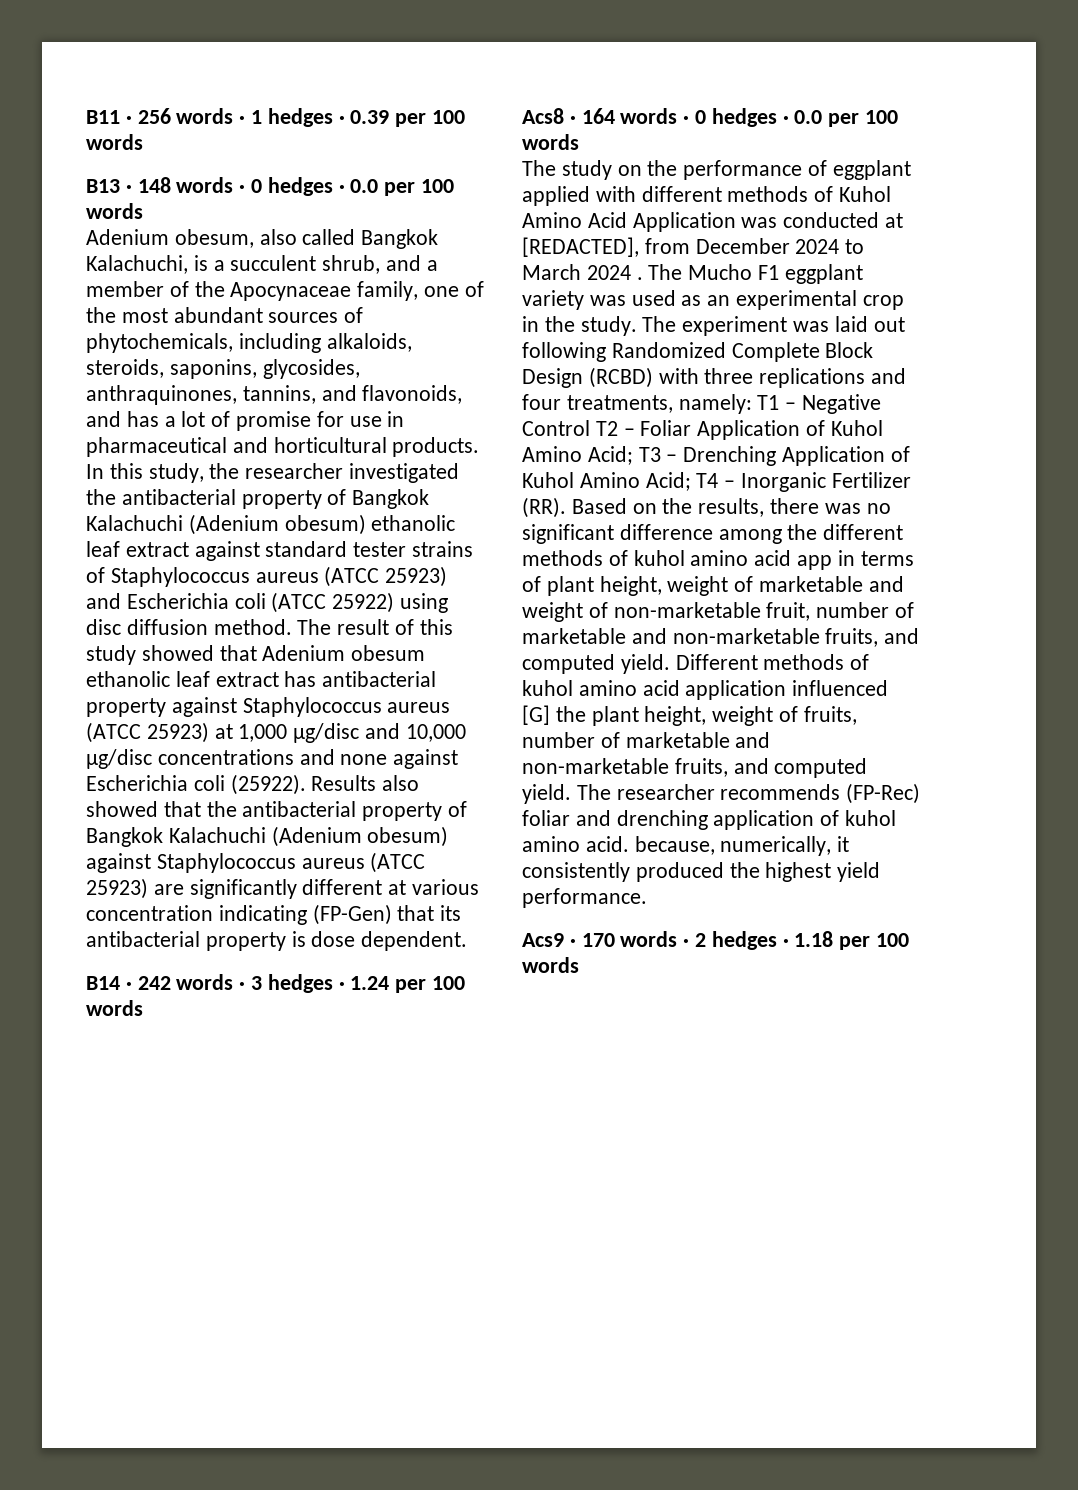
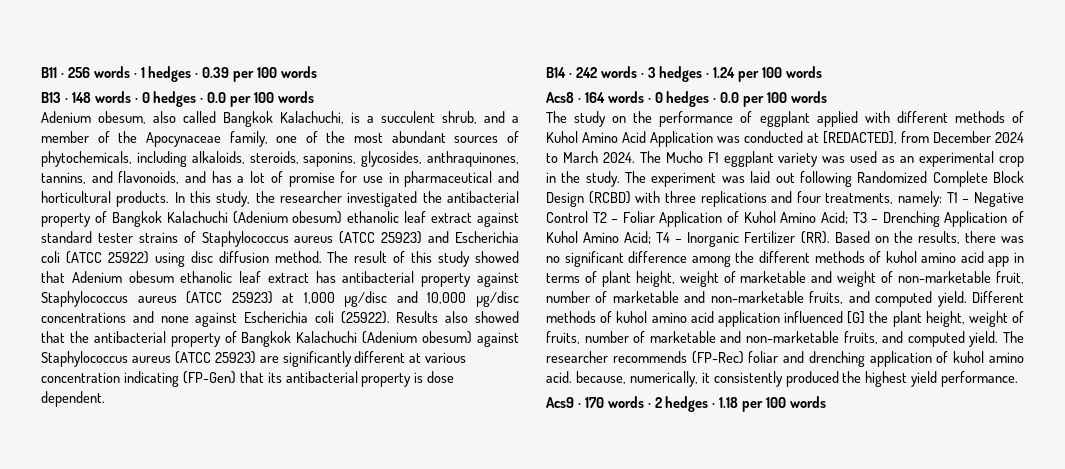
[586,265,643,280] 2024 . -> [602,152,635,163] 2024.

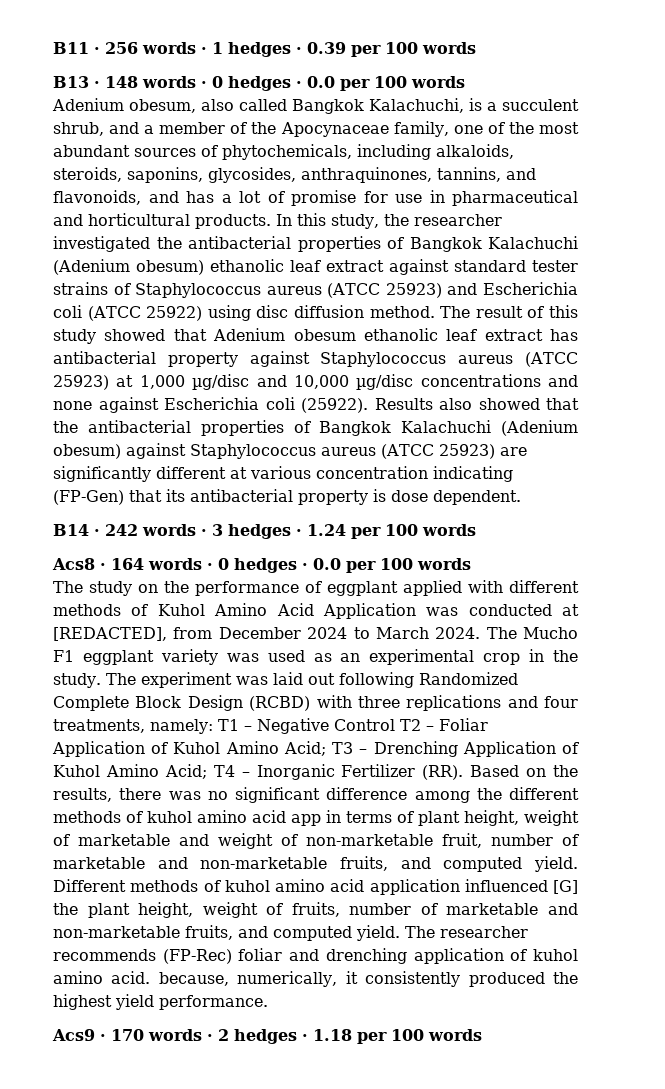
[41,213,91,227] property -> [297,236,381,252] properties
[170,333,221,347] property -> [200,420,284,436] properties

